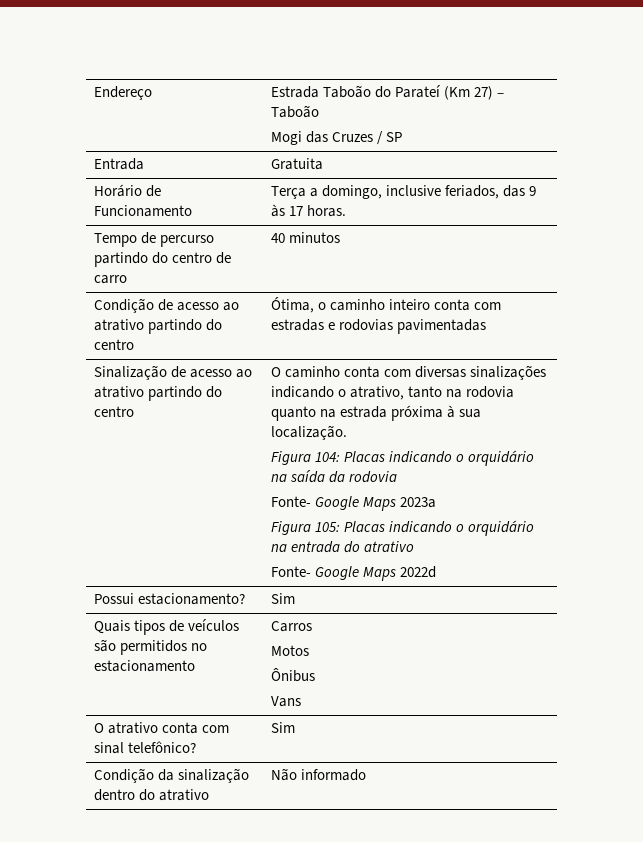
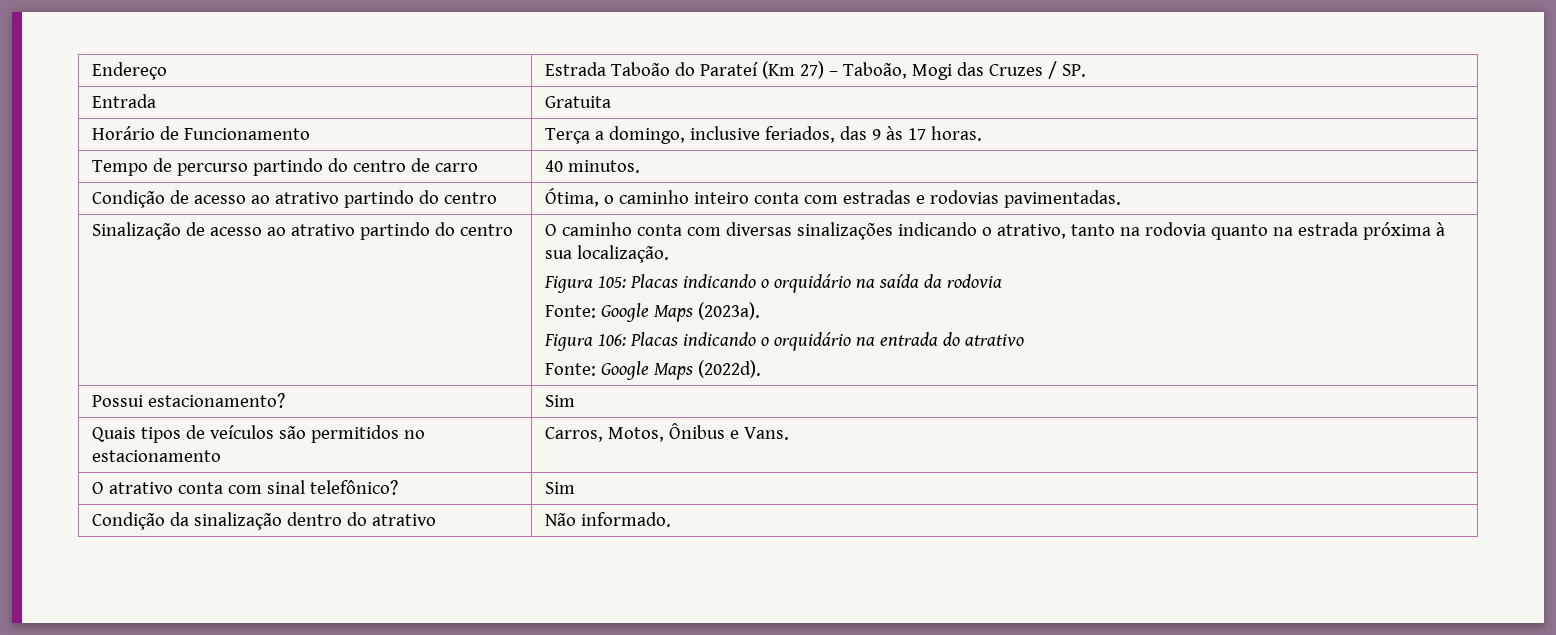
[270,105,319,118] Taboão // -> [843,62,908,79] Taboão,
[386,132,403,142] SP -> [1062,64,1087,77] SP.
[289,232,341,243] minutos -> [568,160,641,173] minutos.
[397,319,487,334] pavimentadas -> [1004,190,1122,208] pavimentadas.
[315,452,341,462] 104: -> [598,276,627,288] 105:
[270,496,437,511] [270,521,341,535] Fonte- Google Maps 2023a // Figura 105: -> [545,302,761,322] [544,334,627,351] Fonte: Google Maps (2023a). // Figura 106:
[270,566,437,581] Fonte- Google Maps 2022d -> [545,360,762,380] Fonte: Google Maps (2022d).
[270,621,312,632] [270,645,309,656] Carros // Motos // -> [545,427,665,442] Carros, Motos,
[270,696,301,707] // Vans -> [730,427,790,440] e Vans.
[301,769,367,781] informado -> [581,512,672,527] informado.

